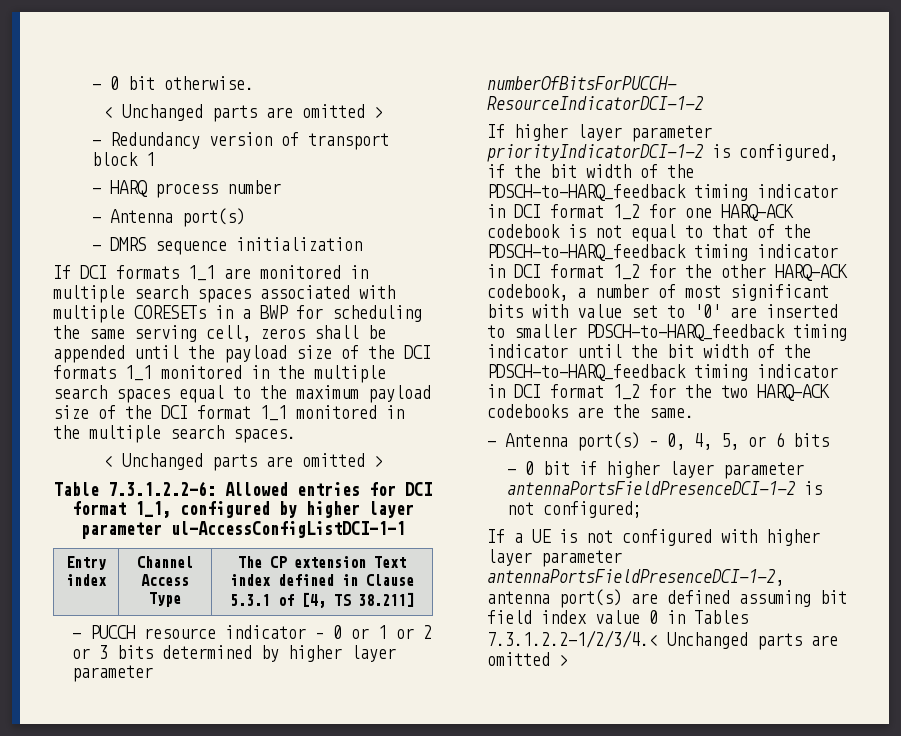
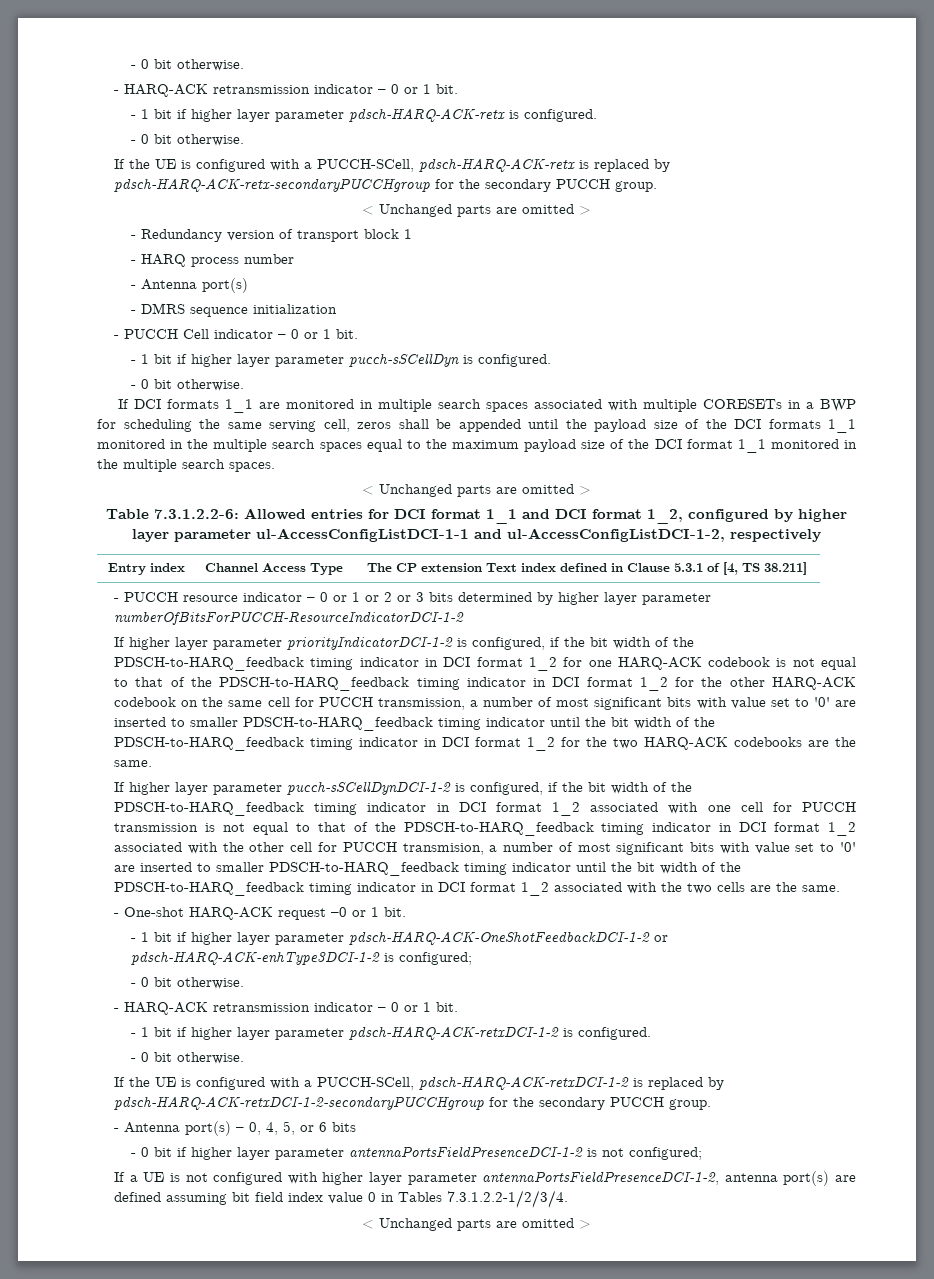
[91,76,254,90] - 0 bit otherwise. -> [131,59,245,71] [114,84,459,97] [131,108,598,122] [131,134,245,146] [114,158,671,172] [114,178,658,192] - 0 bit otherwise. // - HARQ-ACK retransmission indicator – 0 or 1 bit. // - 1 bit if higher layer parameter pdsch-HARQ-ACK-retx is configured. // - 0 bit otherwise. // If the UE is configured with a PUCCH-SCell, pdsch-HARQ-ACK-retx is replaced by pdsch-HARQ-ACK-retx-secondaryPUCCHgroup for the secondary PUCCH group.
(362, 244) none -> [114,329,359,339] [131,353,552,367] [131,379,245,391] // - PUCCH Cell indicator – 0 or 1 bit. // - 1 bit if higher layer parameter pucch-sSCellDyn is configured. // - 0 bit otherwise.
[135,501,171,518] 1_1, -> [486,509,683,524] 1_1 and DCI format 1_2,
(405, 529) none -> [474,528,821,542] and ul-AccessConfigListDCI-1-2, respectively
[487,284,569,301] codebook, -> [114,697,465,710] codebook on the same cell for PUCCH transmission,
(695, 413) none -> [114,781,693,795] [114,802,856,816] [114,822,856,836] [114,842,856,855] [114,862,742,876] [114,882,841,896] [114,907,407,920] [131,931,669,945] [131,951,473,965] [131,977,245,989] [114,1002,459,1015] [131,1026,652,1040] [131,1052,245,1064] [114,1076,725,1090] [114,1096,712,1110] // If higher layer parameter pucch-sSCellDynDCI-1-2 is configured, if the bit width of the PDSCH-to-HARQ_feedback timing indicator in DCI format 1_2 associated with one cell for PUCCH transmission is not equal to that of the PDSCH-to-HARQ_feedback timing indicator in DCI format 1_2 associated with the other cell for PUCCH transmision, a number of most significant bits with value set to '0' are inserted to smaller PDSCH-to-HARQ_feedback timing indicator until the bit width of the PDSCH-to-HARQ_feedback timing indicator in DCI format 1_2 associated with the two cells are the same. // - One-shot HARQ-ACK request –0 or 1 bit. // - 1 bit if higher layer parameter pdsch-HARQ-ACK-OneShotFeedbackDCI-1-2 or pdsch-HARQ-ACK-enhType3DCI-1-2 is configured; // - 0 bit otherwise. // - HARQ-ACK retransmission indicator – 0 or 1 bit. // - 1 bit if higher layer parameter pdsch-HARQ-ACK-retxDCI-1-2 is configured. // - 0 bit otherwise. // If the UE is configured with a PUCCH-SCell, pdsch-HARQ-ACK-retxDCI-1-2 is replaced by pdsch-HARQ-ACK-retxDCI-1-2-secondaryPUCCHgroup for the secondary PUCCH group.
[487,630,659,648] 7.3.1.2.2-1/2/3/4.< -> [447,1190,569,1208] [362,1220,374,1229] 7.3.1.2.2-1/2/3/4. // <

